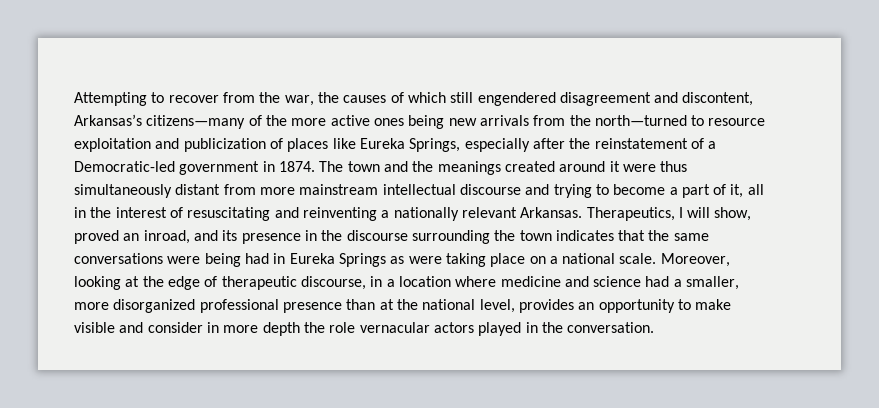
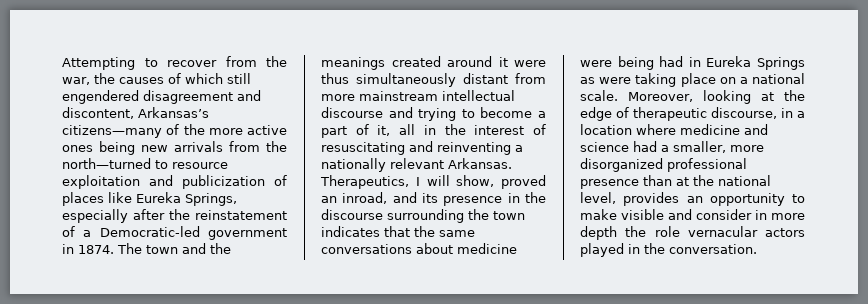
(163, 258) none -> [416,243,517,254] about medicine

